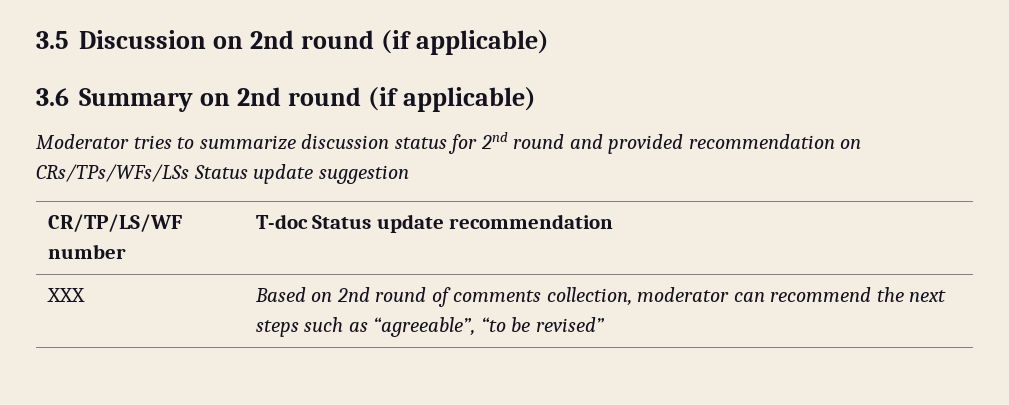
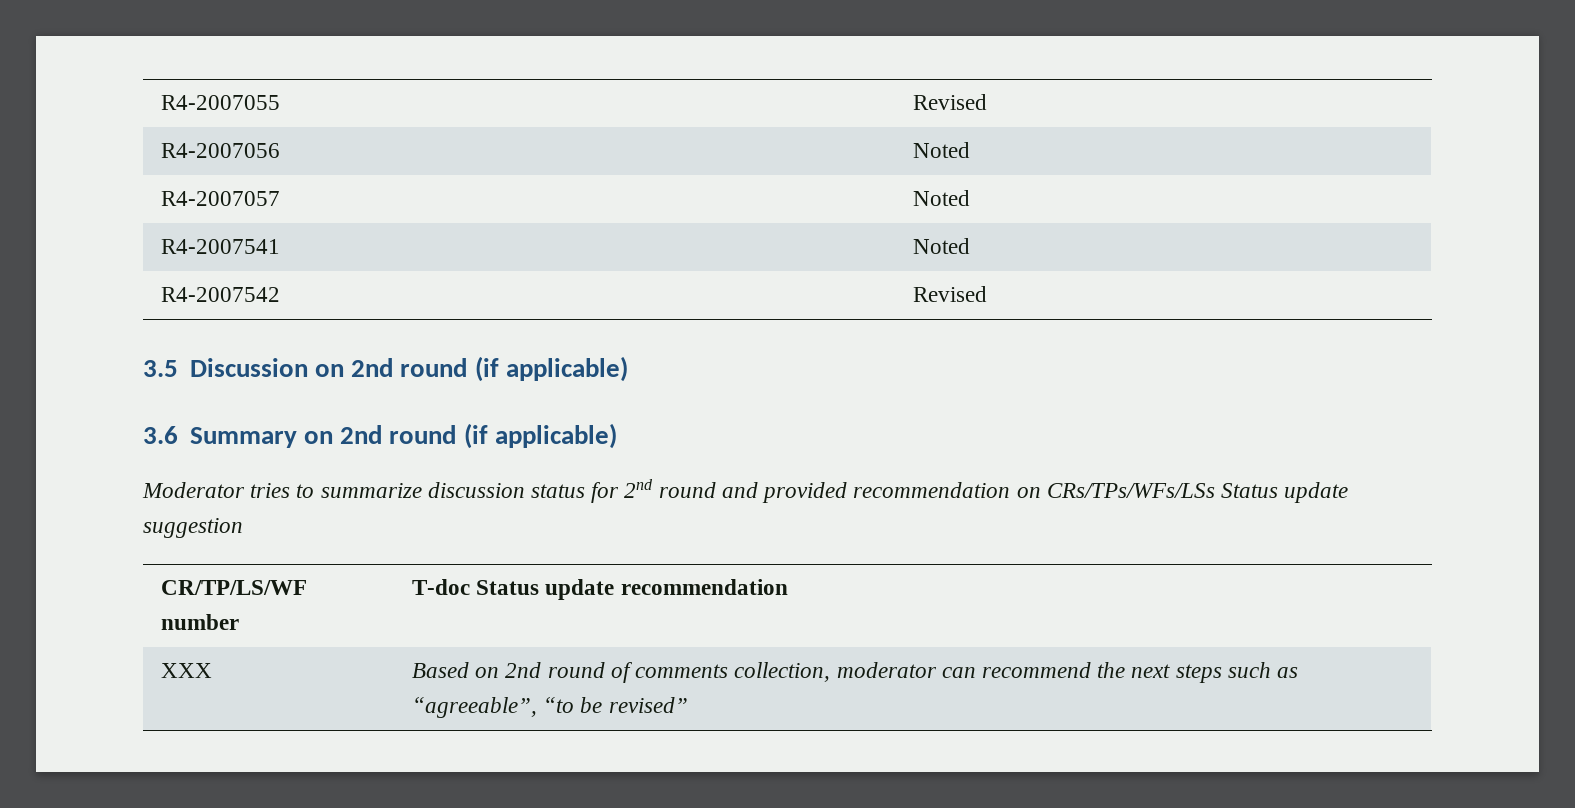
(36, 40) none -> [161,95,281,110] [913,94,988,110] [161,143,281,158] [913,142,971,158] [161,191,281,206] [913,190,971,206] [161,239,281,254] [913,238,971,254] [161,287,281,302] [913,286,988,302] R4-2007055 | Revised // R4-2007056 | Noted // R4-2007057 | Noted // R4-2007541 | Noted // R4-2007542 | Revised //

